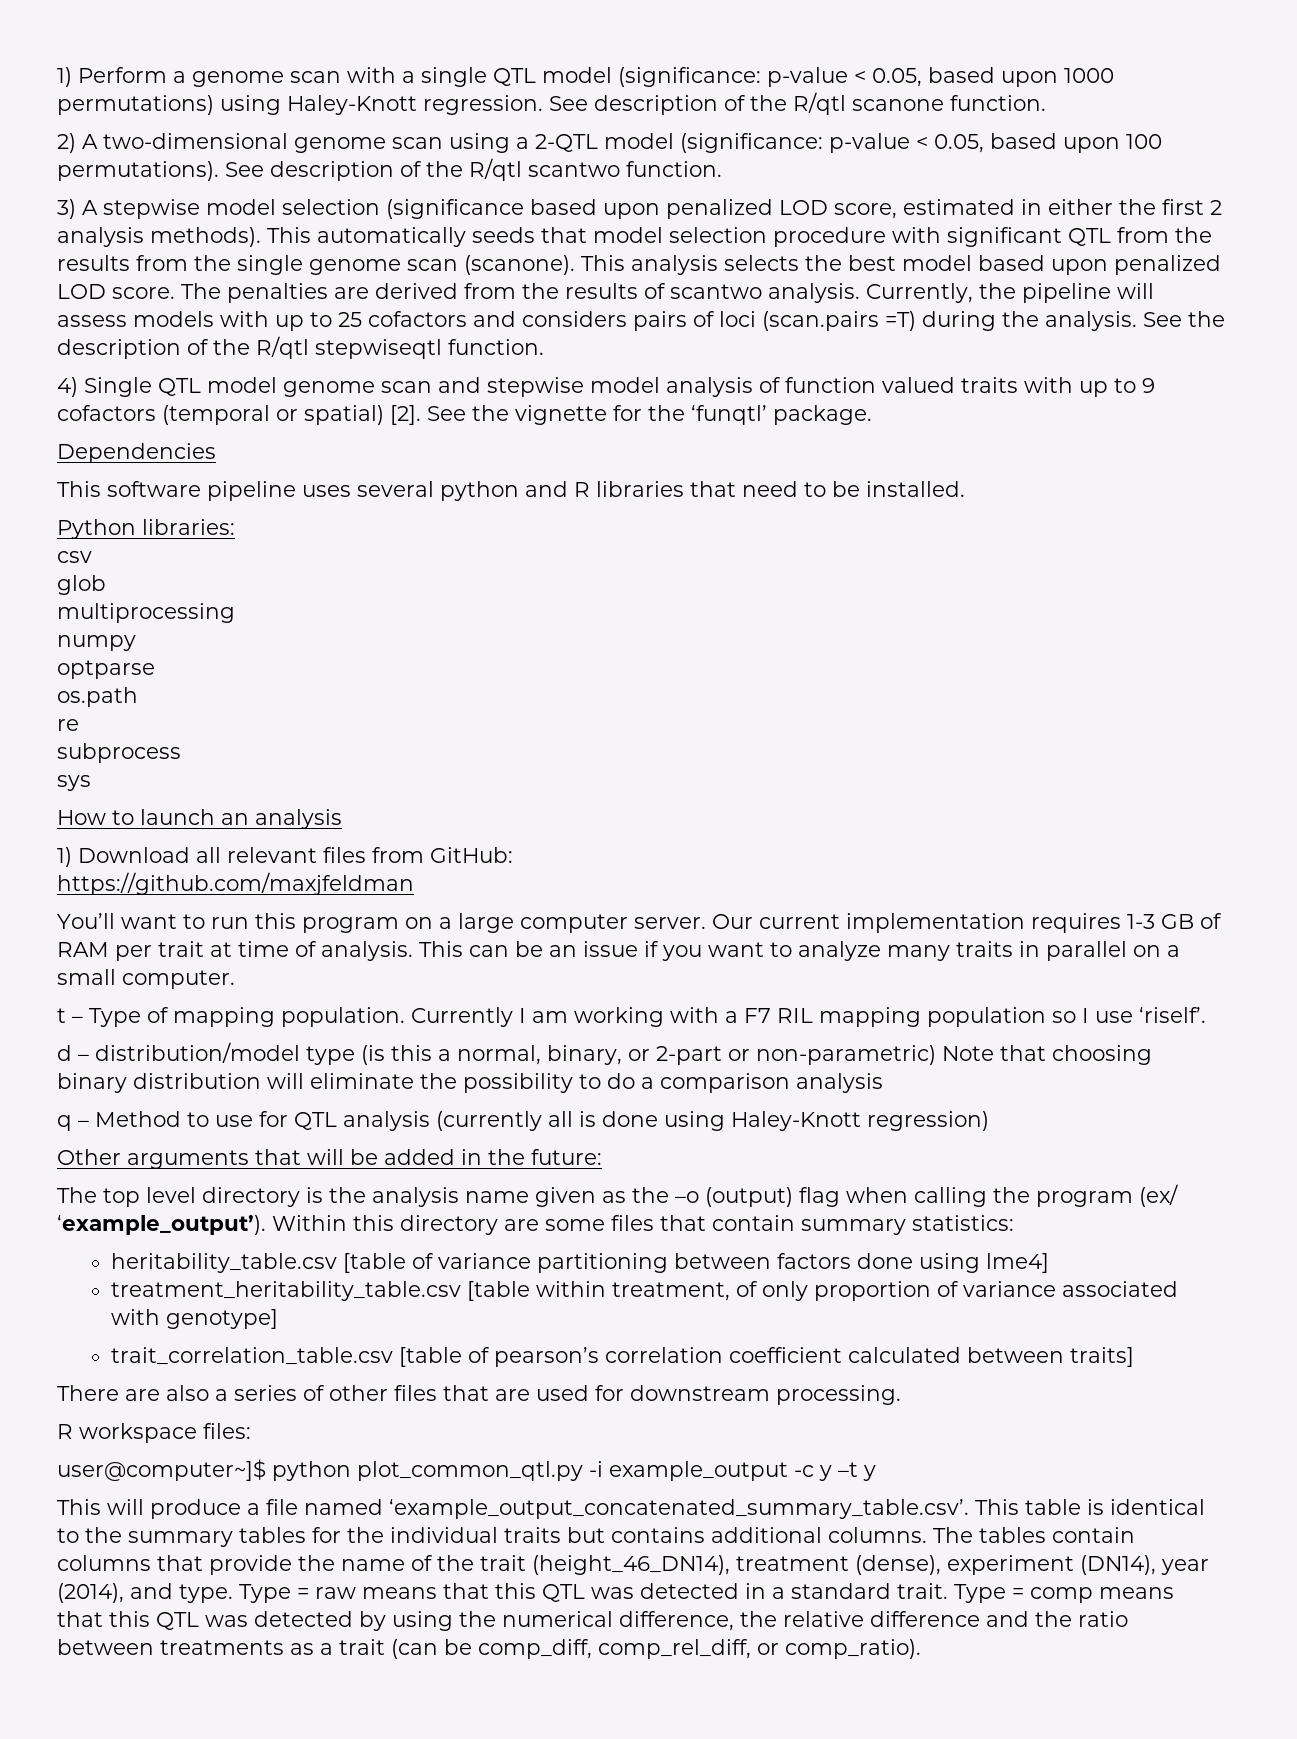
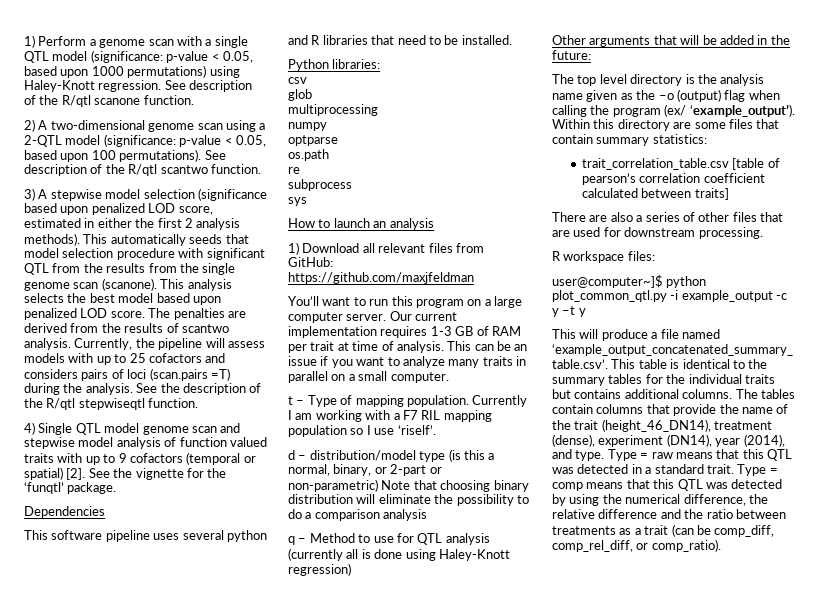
[111,1253,1050,1273] [111,1281,1179,1301] [111,1309,279,1329] // heritability_table.csv [table of variance partitioning between factors done using lme4] // treatment_heritability_table.csv [table within treatment, of only proportion of variance associated with genotype] -> (707, 139) none

